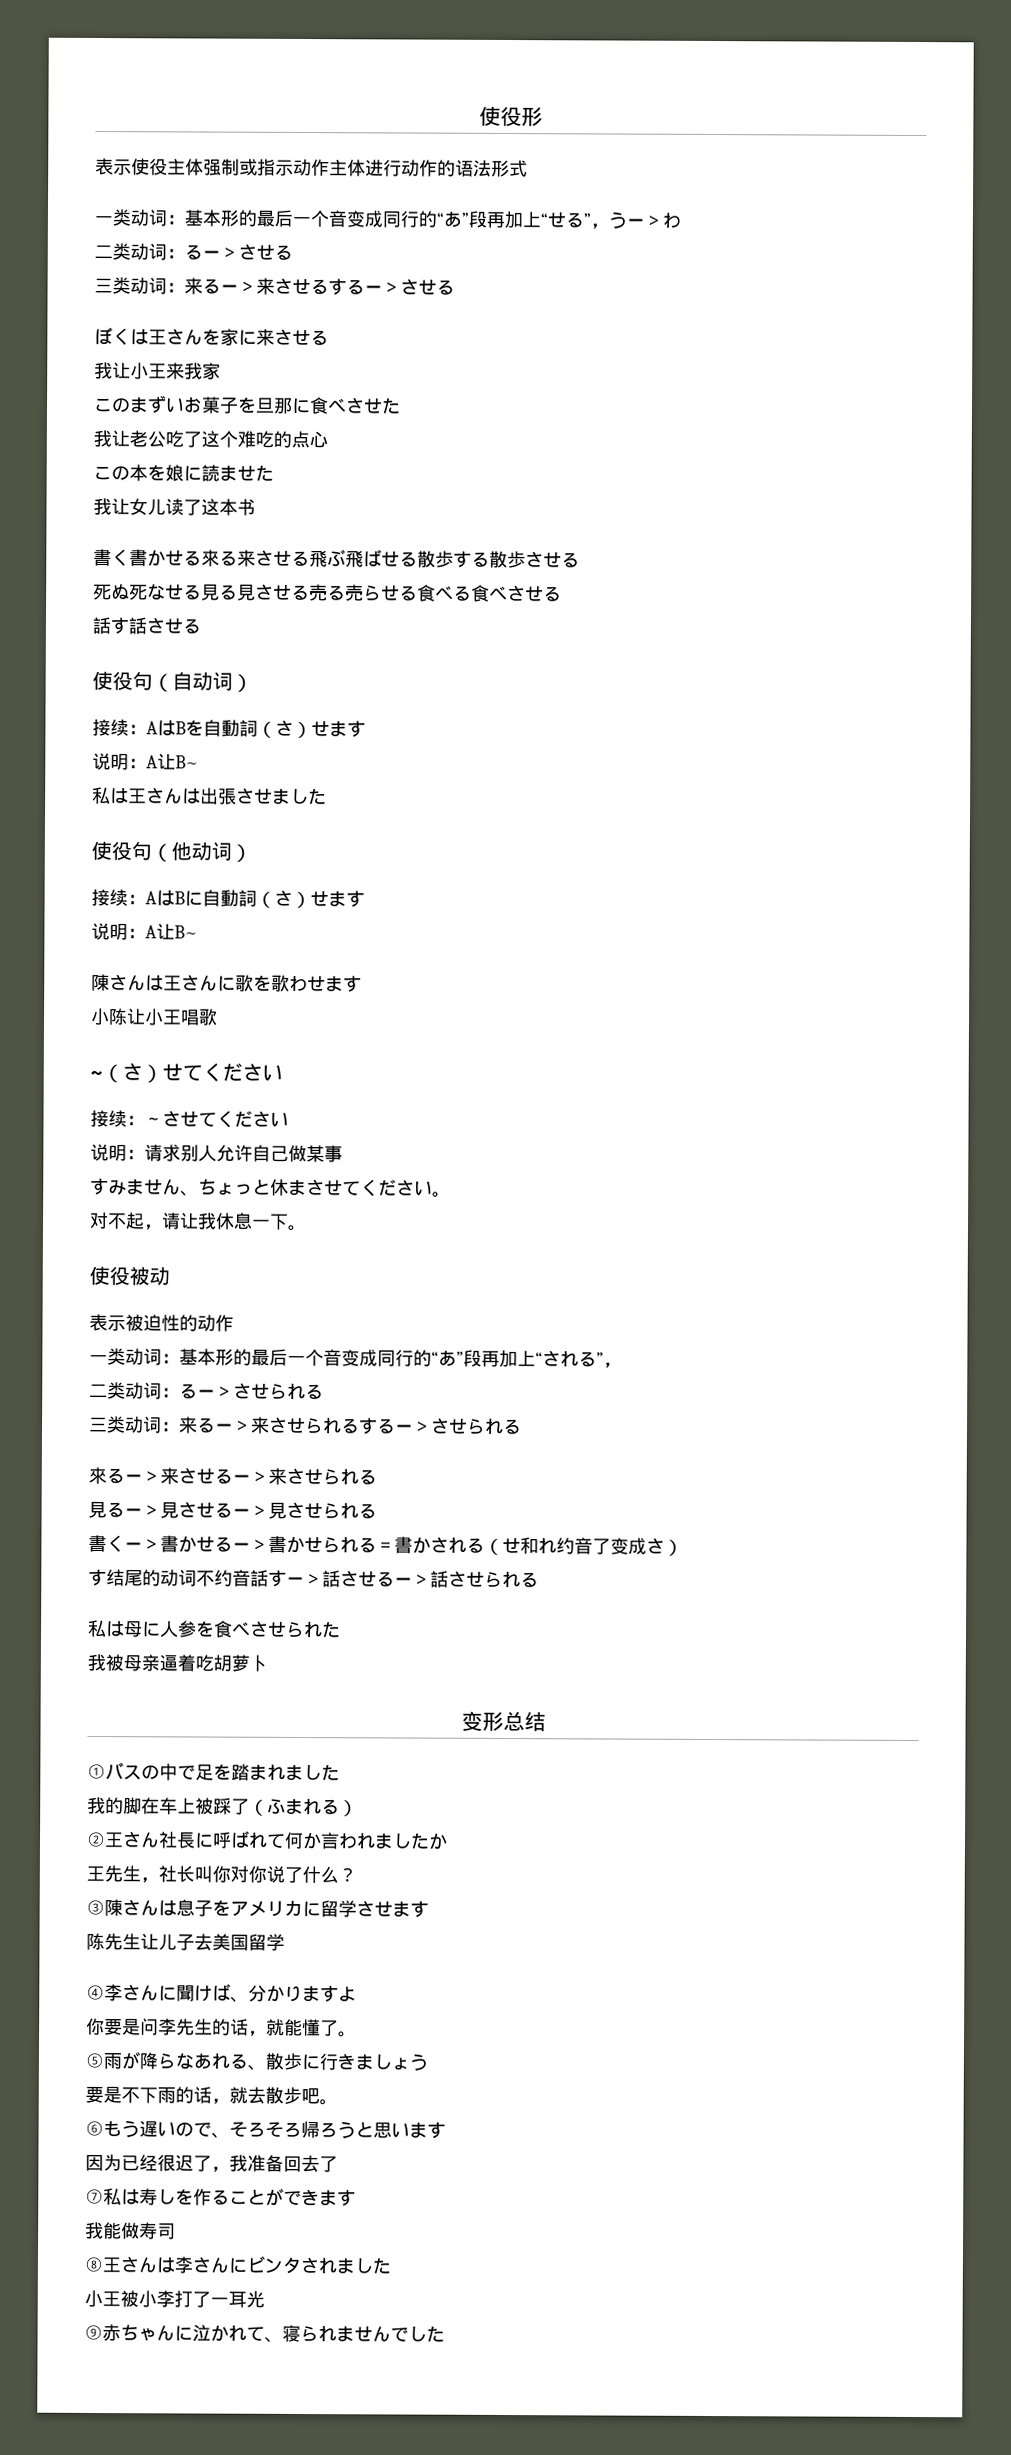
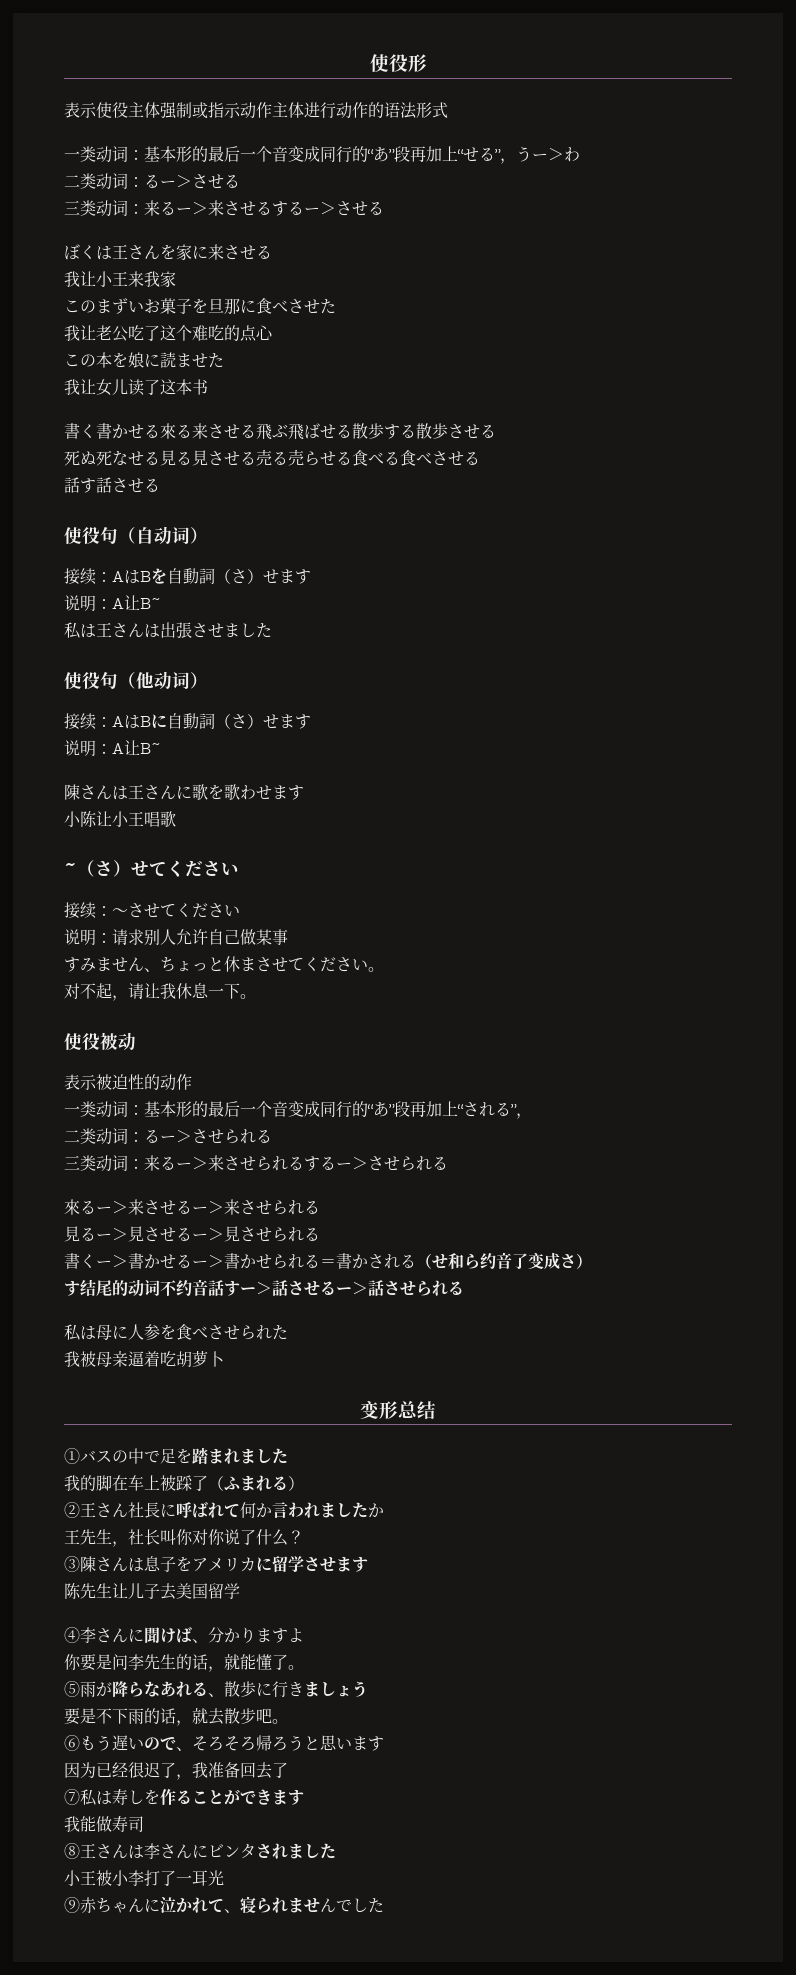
[538,1537,557,1555] れ -> [464,1253,480,1269] ら

